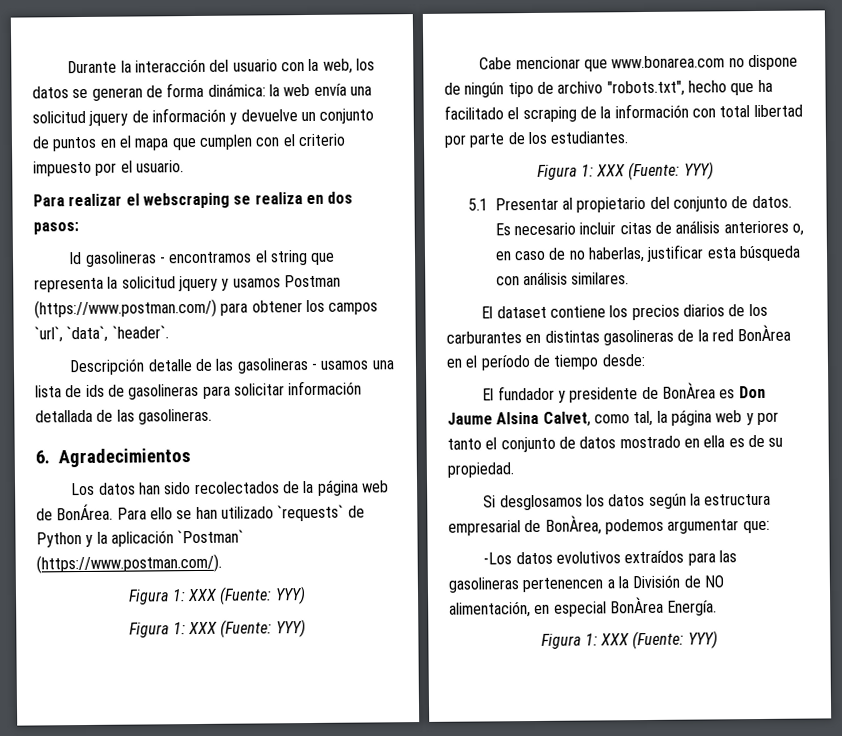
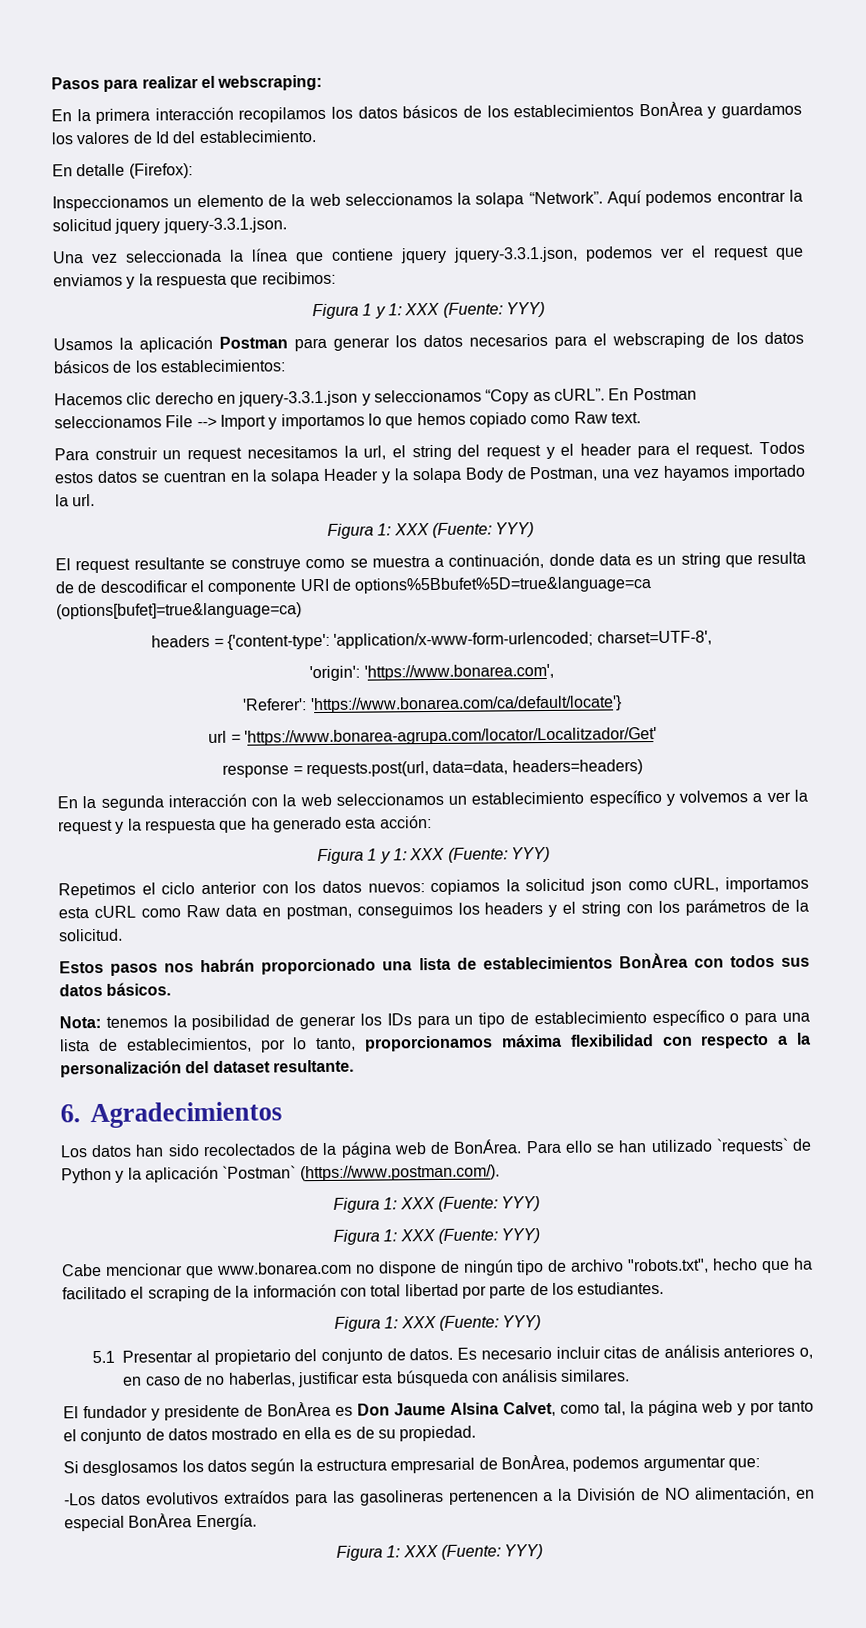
[67,58,375,74] [32,82,372,101] [32,107,375,126] [32,133,346,152] [33,160,184,177] [33,191,354,209] [33,222,79,235] [68,250,336,267] [34,274,341,293] [34,298,379,319] [34,325,169,343] [69,358,395,376] [35,380,363,400] [35,408,212,425] Durante la interacción del usuario con la web, los datos se generan de forma dinámica: la web envía una solicitud jquery de información y devuelve un conjunto de puntos en el mapa que cumplen con el criterio impuesto por el usuario. // Para realizar el webscraping se realiza en dos pasos: // Id gasolineras - encontramos el string que representa la solicitud jquery y usamos Postman (https://www.postman.com/) para obtener los campos `url`, `data`, `header`. // Descripción detalle de las gasolineras - usamos una lista de ids de gasolineras para solicitar información detallada de las gasolineras. -> [51,74,323,92] [51,101,803,124] [51,130,317,145] [52,163,193,179] [52,189,803,212] [52,217,287,234] [52,245,804,265] [53,271,336,289] [312,301,545,320] [53,331,804,353] [53,359,286,374] [54,387,697,407] [54,411,641,430] [54,441,806,463] [54,464,806,485] [55,493,96,507] [326,522,535,539] [55,551,806,574] [55,576,653,595] [56,602,302,620] [151,630,712,650] [309,663,554,682] [242,695,623,714] [208,727,657,746] [222,759,643,778] [57,789,808,811] [58,815,432,835] [317,846,550,865] [58,876,809,899] [58,899,810,920] [59,928,123,942] [59,952,811,976] [59,982,172,997] [59,1009,810,1031] [59,1032,812,1053] [60,1059,354,1078] Pasos para realizar el webscraping: // En la primera interacción recopilamos los datos básicos de los establecimientos BonÀrea y guardamos los valores de Id del establecimiento. // En detalle (Firefox): // Inspeccionamos un elemento de la web seleccionamos la solapa “Network”. Aquí podemos encontrar la solicitud jquery jquery-3.3.1.json. // Una vez seleccionada la línea que contiene jquery jquery-3.3.1.json, podemos ver el request que enviamos y la respuesta que recibimos: // Figura 1 y 1: XXX (Fuente: YYY) // Usamos la aplicación Postman para generar los datos necesarios para el webscraping de los datos básicos de los establecimientos: // Hacemos clic derecho en jquery-3.3.1.json y seleccionamos “Copy as cURL”. En Postman seleccionamos File --> Import y importamos lo que hemos copiado como Raw text. // Para construir un request necesitamos la url, el string del request y el header para el request. Todos estos datos se cuentran en la solapa Header y la solapa Body de Postman, una vez hayamos importado la url. // Figura 1: XXX (Fuente: YYY) // El request resultante se construye como se muestra a continuación, donde data es un string que resulta de de descodificar el componente URI de options%5Bbufet%5D=true&language=ca (options[bufet]=true&language=ca) // headers = {'content-type': 'application/x-www-form-urlencoded; charset=UTF-8', // 'origin': 'https://www.bonarea.com', // 'Referer': 'https://www.bonarea.com/ca/default/locate'} // url = 'https://www.bonarea-agrupa.com/locator/Localitzador/Get' // response = requests.post(url, data=data, headers=headers) // En la segunda interacción con la web seleccionamos un establecimiento específico y volvemos a ver la request y la respuesta que ha generado esta acción: // Figura 1 y 1: XXX (Fuente: YYY) // Repetimos el ciclo anterior con los datos nuevos: copiamos la solicitud json como cURL, importamos esta cURL como Raw data en postman, conseguimos los headers y el string con los parámetros de la solicitud. // Estos pasos nos habrán proporcionado una lista de establecimientos BonÀrea con todos sus datos básicos. // Nota: tenemos la posibilidad de generar los IDs para un tipo de establecimiento específico o para una lista de establecimientos, por lo tanto, proporcionamos máxima flexibilidad con respecto a la personalización del dataset resultante.
[481,303,768,321] [446,324,792,346] [446,354,645,371] // El dataset contiene los precios diarios de los carburantes en distintas gasolineras de la red BonÀrea en el período de tiempo desde: -> (631, 1375) none

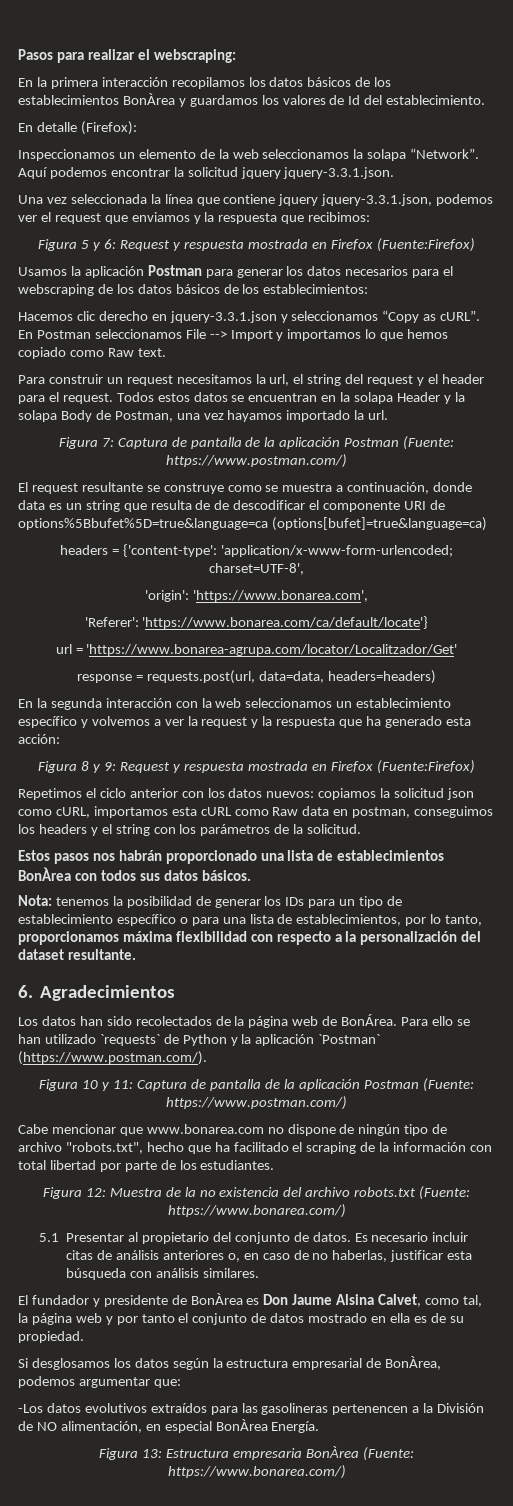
[362,301,545,319] 1 y 1: XXX (Fuente: YYY) -> [81,238,475,252] 5 y 6: Request y respuesta mostrada en Firefox (Fuente:Firefox)
[162,470,227,483] cuentran -> [248,393,318,402] encuentran
[377,522,535,539] 1: XXX (Fuente: YYY) -> [101,436,455,450] [166,454,347,468] 7: Captura de pantalla de la aplicación Postman (Fuente: https://www.postman.com/)
[367,846,550,864] 1 y 1: XXX (Fuente: YYY) -> [81,760,475,774] 8 y 9: Request y respuesta mostrada en Firefox (Fuente:Firefox)
[383,1196,541,1212] [332,1228,541,1245] 1: XXX (Fuente: YYY) // Figura 1: XXX (Fuente: YYY) -> [82,1078,474,1092] [166,1096,347,1110] 10 y 11: Captura de pantalla de la aplicación Postman (Fuente: https://www.postman.com/)
[384,1315,542,1331] 1: XXX (Fuente: YYY) -> [85,1186,471,1200] [167,1204,346,1218] 12: Muestra de la no existencia del archivo robots.txt (Fuente: https://www.bonarea.com/)
[386,1544,544,1560] 1: XXX (Fuente: YYY) -> [142,1446,414,1461] [167,1465,346,1479] 13: Estructura empresaria BonÀrea (Fuente: https://www.bonarea.com/)

